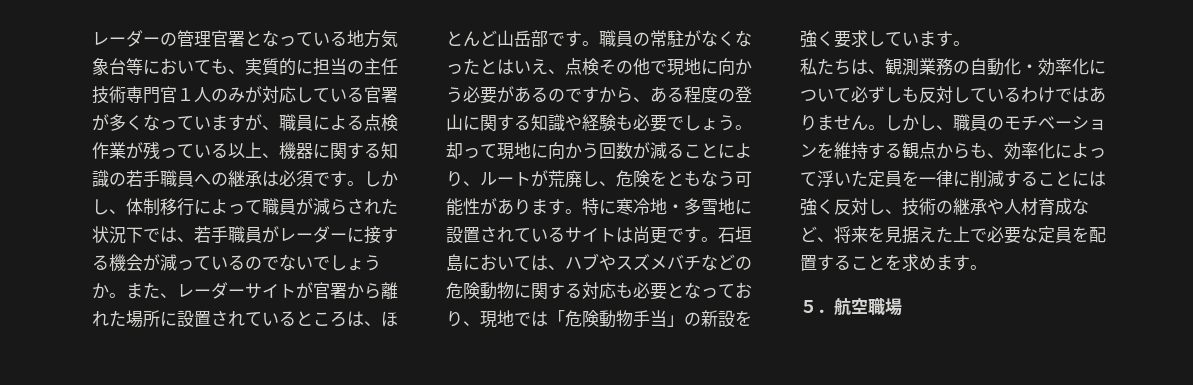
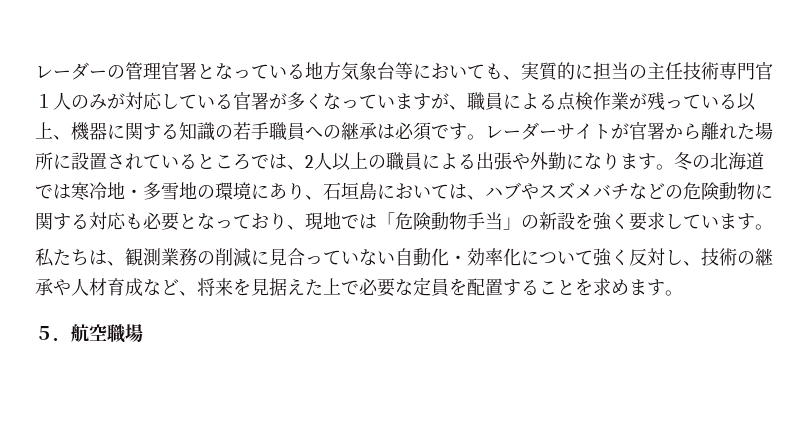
[364,171,398,187] [92,198,398,216] [92,226,398,244] [92,254,381,271] [92,282,177,299] しかし、体制移行によって職員が減らされた状況下では、若手職員がレーダーに接する機会が減っているのでないでしょうか。また、 -> (485, 137) none
[347,311,398,327] [446,30,752,47] [446,58,752,76] [446,86,752,104] [446,114,752,132] [446,142,752,160] [446,170,752,188] [446,198,752,216] [446,226,718,244] は、ほとんど山岳部です。職員の常駐がなくなったとはいえ、点検その他で現地に向かう必要があるのですから、ある程度の登山に関する知識や経験も必要でしょう。却って現地に向かう回数が減ることにより、ルートが荒廃し、危険をともなう可能性があります。特に寒冷地・多雪地に設置されているサイトは尚更です。 -> [251,152,764,171] [35,182,323,201] では、2人以上の職員による出張や外勤になります。冬の北海道では寒冷地・多雪地の環境にあり、
(970, 67) none -> [215,248,395,267] 削減に見合っていない
[851,86,1106,103] [800,114,1106,131] [800,142,1106,160] [800,170,1106,187] 必ずしも反対しているわけではありません。しかし、職員のモチベーションを維持する観点からも、効率化によって浮いた定員を一律に削減することには -> (593, 257) none

